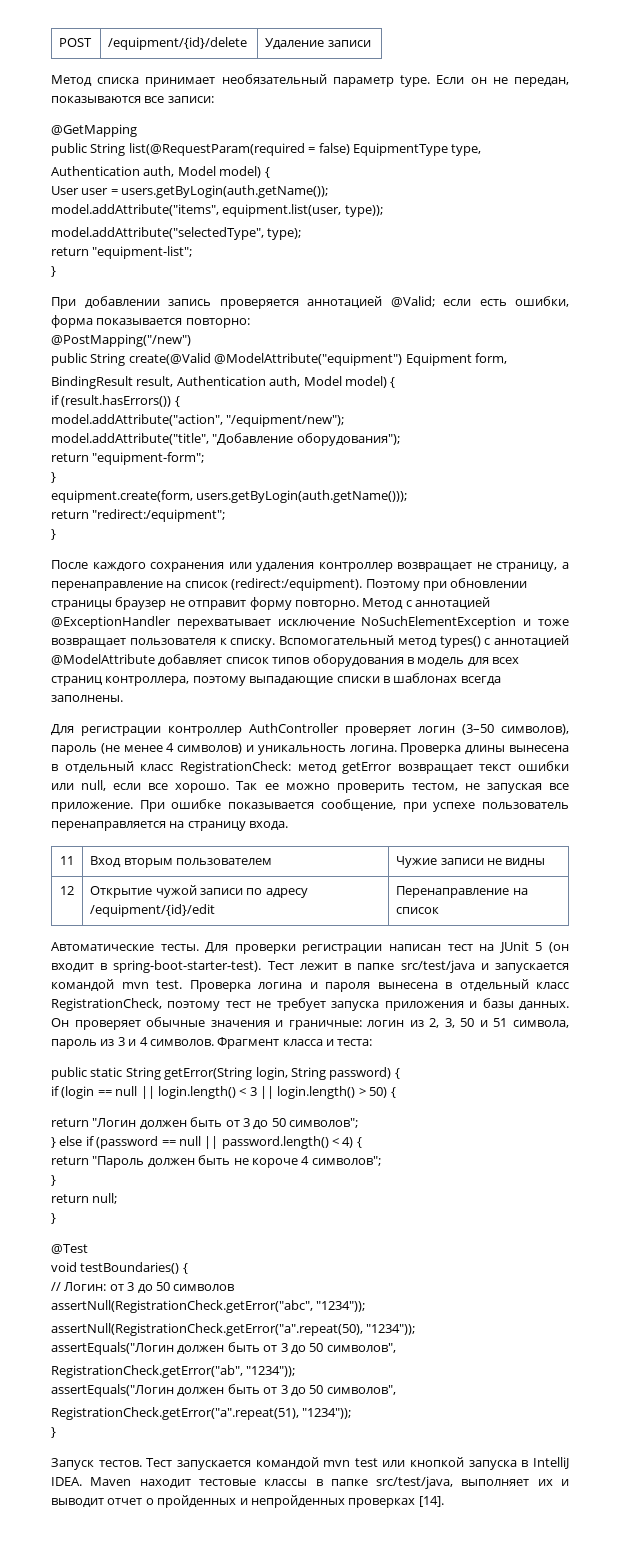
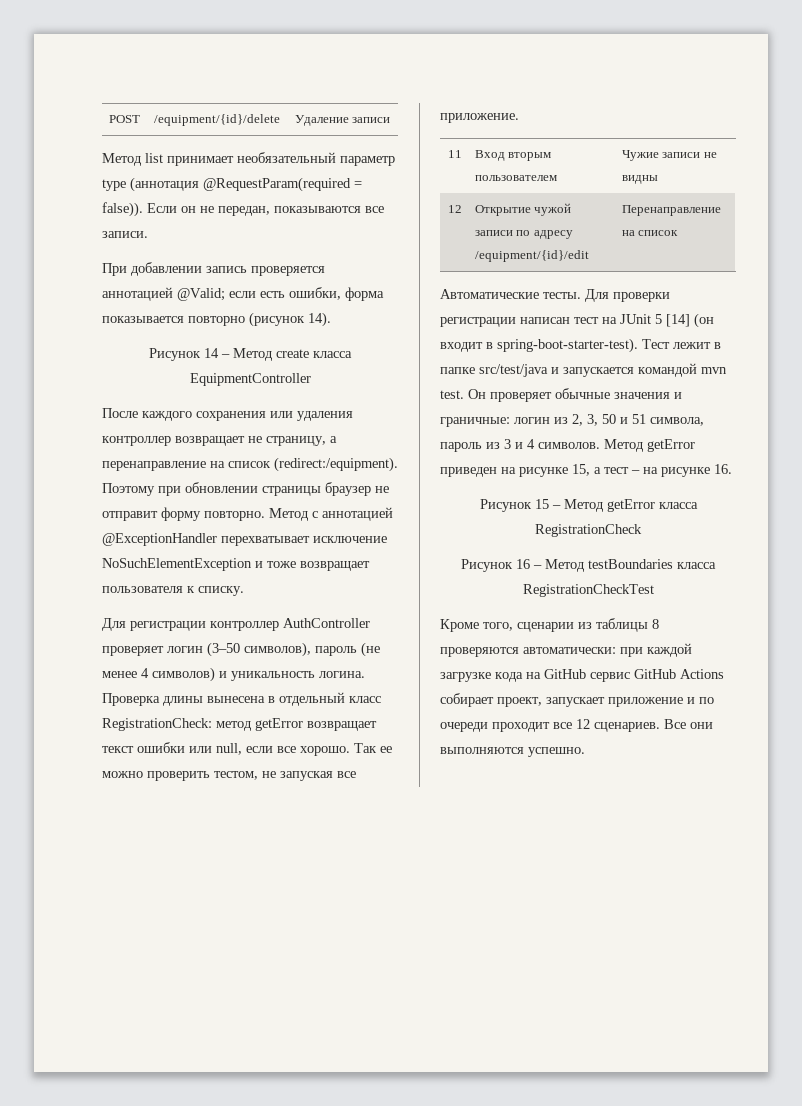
[97,77,140,84] списка -> [145,153,163,163] list
[400,75,431,87] type. -> [102,177,362,192] [102,202,143,217] type (аннотация @RequestParam(required = false)).
[167,96,214,103] [51,124,137,137] [51,143,482,156] [51,166,270,178] [51,185,329,198] [51,204,383,217] [51,227,302,240] [51,246,193,259] [51,266,56,277] записи: // @GetMapping // public String list(@RequestParam(required = false) EquipmentType type, // Authentication auth, Model model) { // User user = users.getByLogin(auth.getName()); // model.addAttribute("items", equipment.list(user, type)); // model.addAttribute("selectedType", type); // return "equipment-list"; // } -> [102,231,148,238] записи.
[185,318,250,328] [51,334,191,347] [51,353,507,366] [51,376,396,389] [51,395,180,407] [51,414,345,427] [51,433,400,446] [51,452,205,465] [51,472,56,483] [51,490,408,503] [51,509,226,522] [51,529,56,540] повторно: // @PostMapping("/new") // public String create(@Valid @ModelAttribute("equipment") Equipment form, // BindingResult result, Authentication auth, Model model) { // if (result.hasErrors()) { // model.addAttribute("action", "/equipment/new"); // model.addAttribute("title", "Добавление оборудования"); // return "equipment-form"; // } // equipment.create(form, users.getByLogin(auth.getName())); // return "redirect:/equipment"; // } -> [188,312,331,327] [149,348,352,361] [189,373,311,386] повторно (рисунок 14). // Рисунок 14 – Метод create класса EquipmentController
[279,635,569,648] [51,654,519,667] [51,673,501,686] [51,695,123,702] Вспомогательный метод types() с аннотацией @ModelAttribute добавляет список типов оборудования в модель для всех страниц контроллера, поэтому выпадающие списки в шаблонах всегда заполнены. -> (244, 591) none
[139,799,569,812] [51,821,289,831] При ошибке показывается сообщение, при успехе пользователь перенаправляется на страницу входа. -> (519, 118) none
(543, 946) none -> [666,314,690,327] [14]
[189,979,569,992] [51,998,570,1011] Проверка логина и пароля вынесена в отдельный класс RegistrationCheck, поэтому тест не требует запуска приложения и базы данных. -> (464, 394) none
[217,1037,373,1049] [51,1067,400,1080] [51,1086,396,1099] [51,1117,358,1129] [51,1136,362,1149] [51,1155,381,1168] [51,1175,56,1186] [51,1193,118,1204] [51,1213,56,1224] [51,1244,88,1254] [51,1262,188,1274] [51,1282,235,1293] [51,1300,366,1313] [51,1323,416,1336] [51,1342,396,1355] [51,1365,296,1378] [51,1384,396,1397] [51,1407,352,1420] [51,1427,56,1438] [51,1457,569,1470] [51,1476,570,1489] [51,1495,444,1508] Фрагмент класса и теста: // public static String getError(String login, String password) { // if (login == null || login.length() < 3 || login.length() > 50) { // return "Логин должен быть от 3 до 50 символов"; // } else if (password == null || password.length() < 4) { // return "Пароль должен быть не короче 4 символов"; // } // return null; // } // @Test // void testBoundaries() { // // Логин: от 3 до 50 символов // assertNull(RegistrationCheck.getError("abc", "1234")); // assertNull(RegistrationCheck.getError("a".repeat(50), "1234")); // assertEquals("Логин должен быть от 3 до 50 символов", // RegistrationCheck.getError("ab", "1234")); // assertEquals("Логин должен быть от 3 до 50 символов", // RegistrationCheck.getError("a".repeat(51), "1234")); // } // Запуск тестов. Тест запускается командой mvn test или кнопкой запуска в IntelliJ IDEA. Maven находит тестовые классы в папке src/test/java, выполняет их и выводит отчет о пройденных и непройденных проверках [14]. -> [604,439,695,452] [440,464,732,477] [479,499,698,512] [535,524,642,537] [461,559,716,572] [522,584,654,597] [440,618,659,632] [440,643,692,657] [440,669,724,682] [440,693,714,707] [440,719,713,732] [440,747,585,757] Метод getError приведен на рисунке 15, а тест – на рисунке 16. // Рисунок 15 – Метод getError класса RegistrationCheck // Рисунок 16 – Метод testBoundaries класса RegistrationCheckTest // Кроме того, сценарии из таблицы 8 проверяются автоматически: при каждой загрузке кода на GitHub сервис GitHub Actions собирает проект, запускает приложение и по очереди проходит все 12 сценариев. Все они выполняются успешно.

